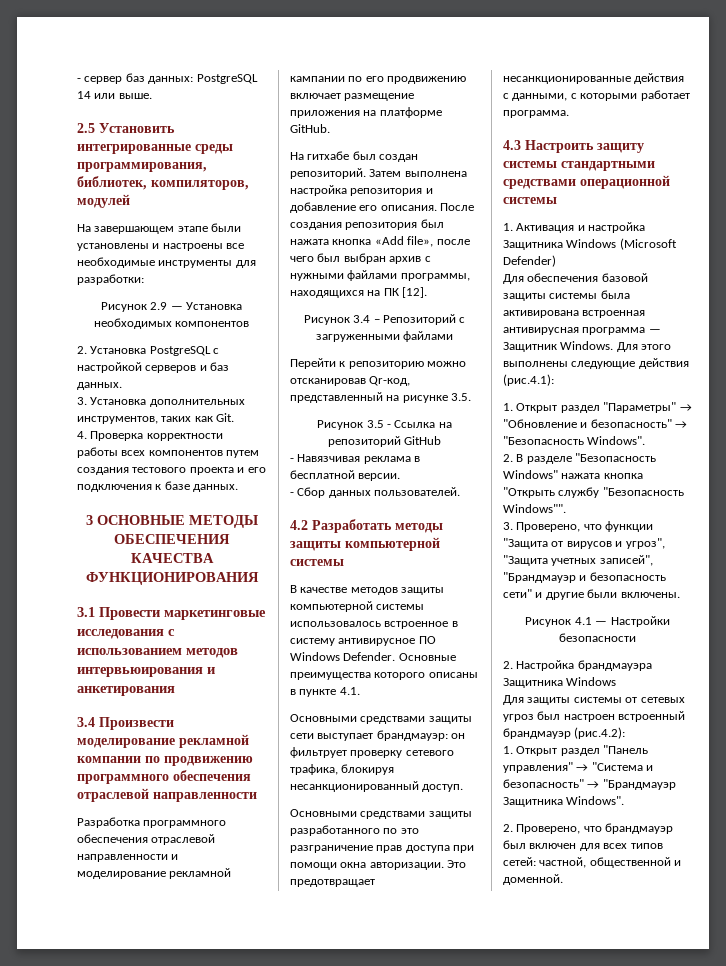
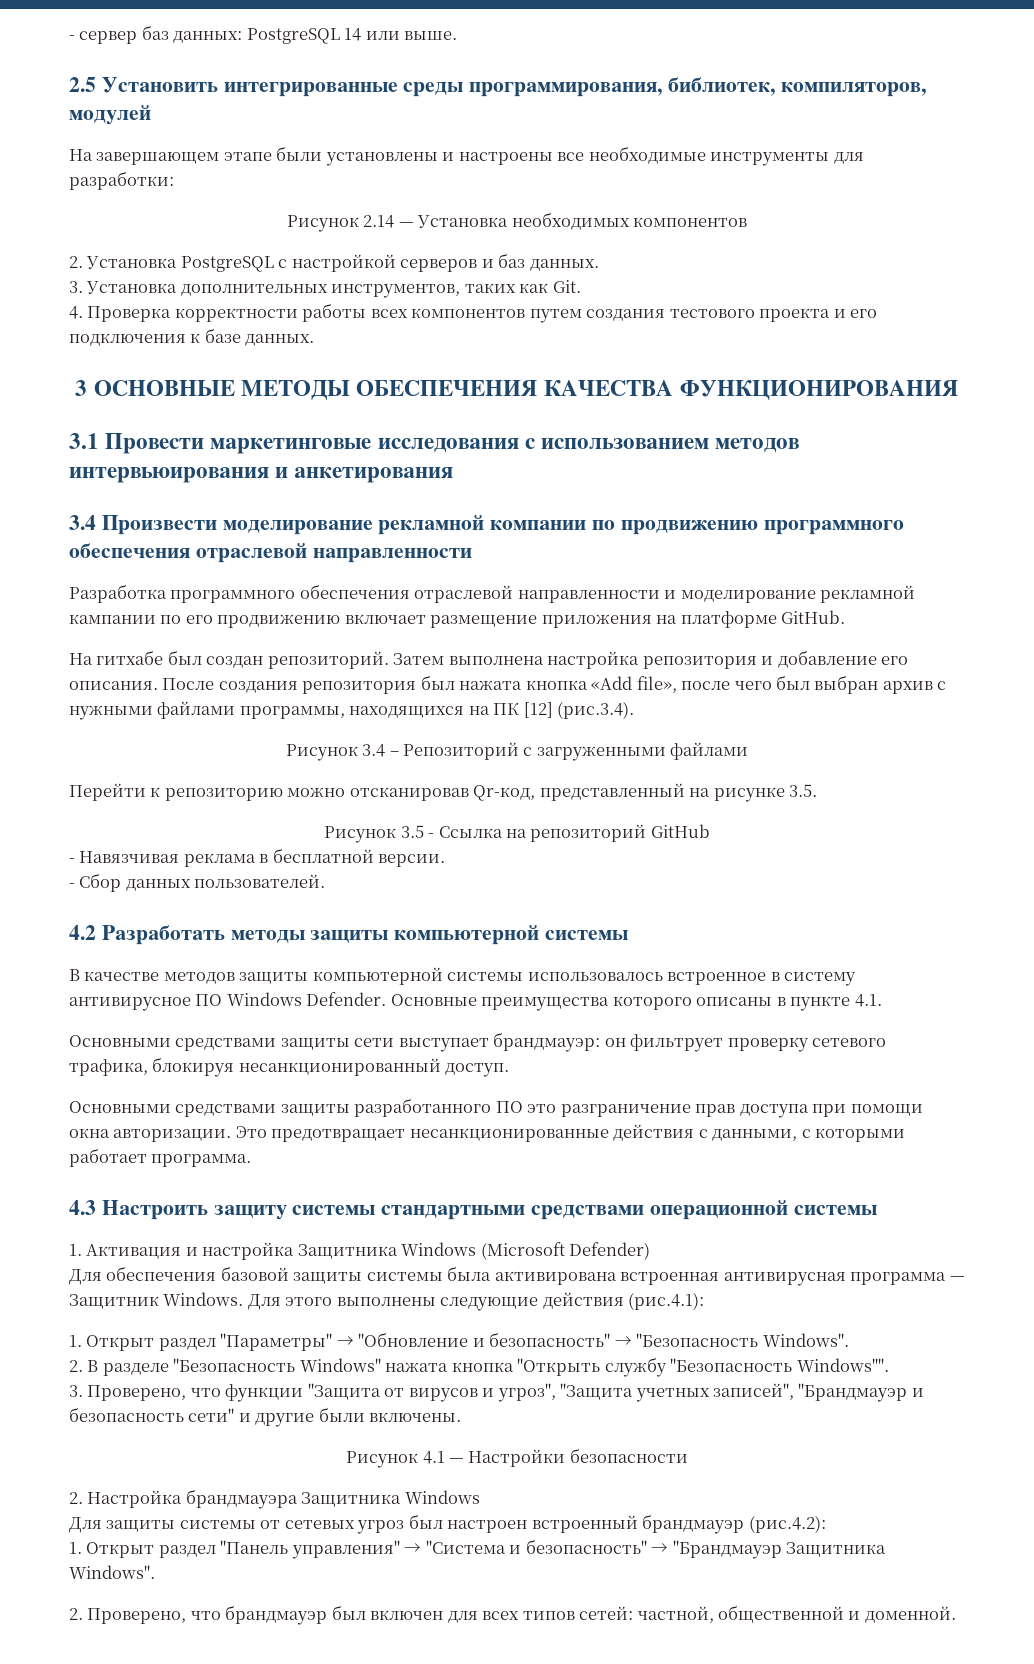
[150,302,168,310] 2.9 -> [363,215,395,228] 2.14
[402,287,428,298] [12]. -> [523,701,635,719] [12] (рис.3.4).
[383,828,398,834] по -> [495,1101,523,1113] ПО

